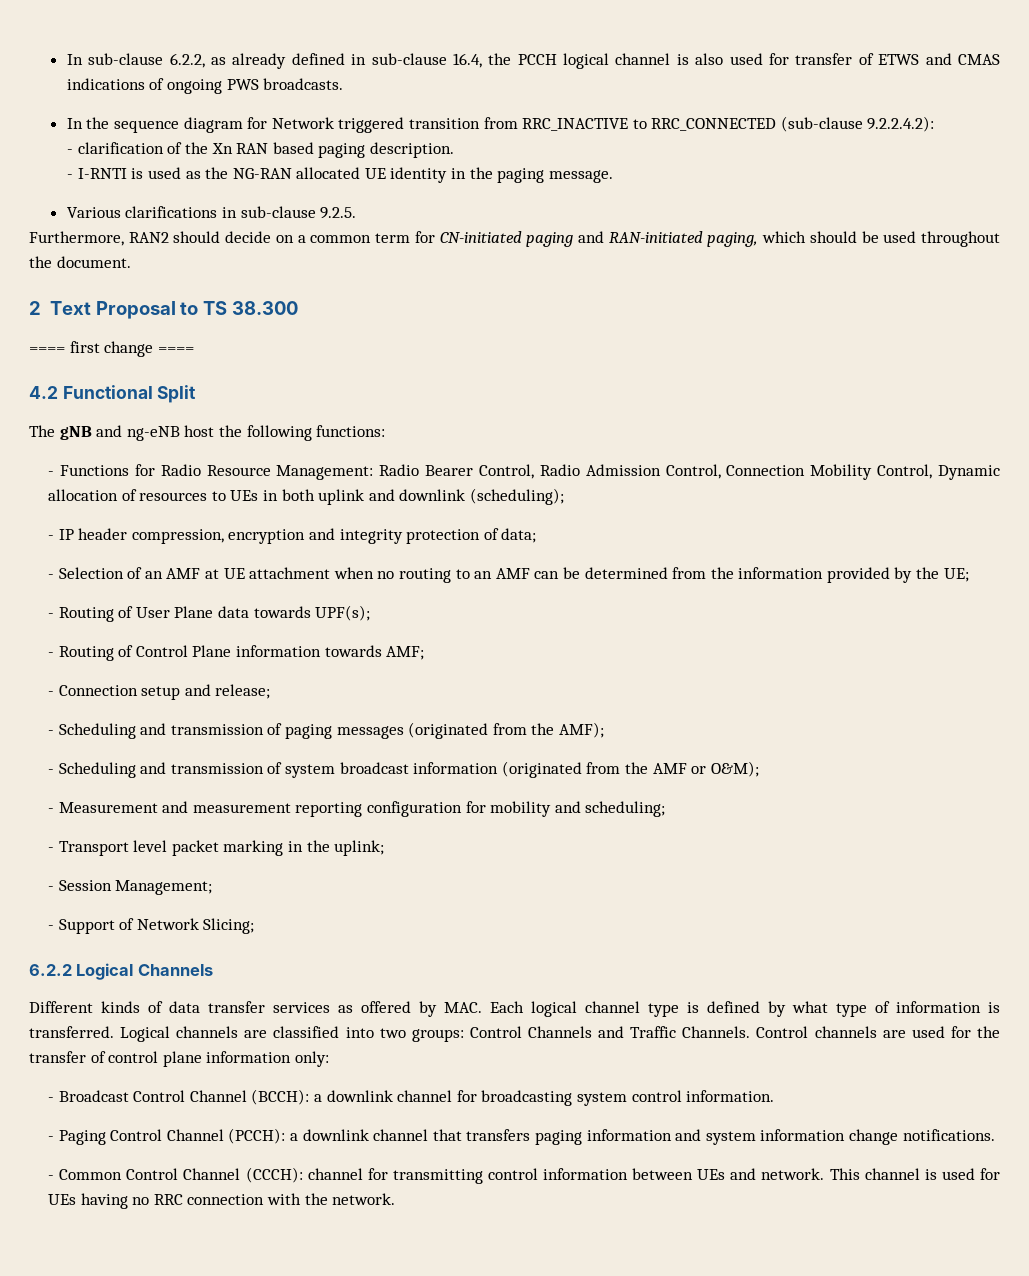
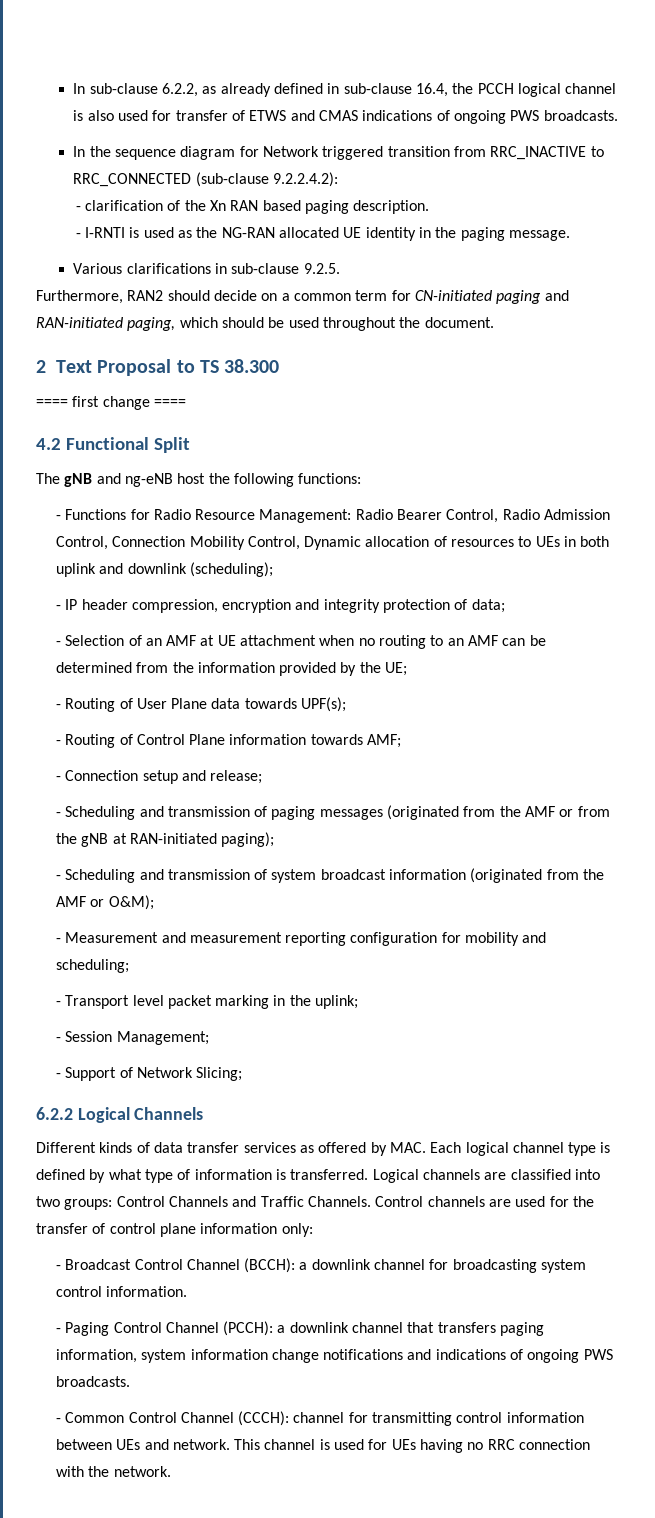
[558,722,604,738] AMF); -> [525,806,610,817] [55,832,275,847] AMF or from the gNB at RAN-initiated paging);
[586,1129,702,1141] information and -> [55,1349,137,1363] information,
[902,1129,995,1141] notifications. -> [323,1349,613,1363] [55,1376,130,1387] notifications and indications of ongoing PWS broadcasts.

